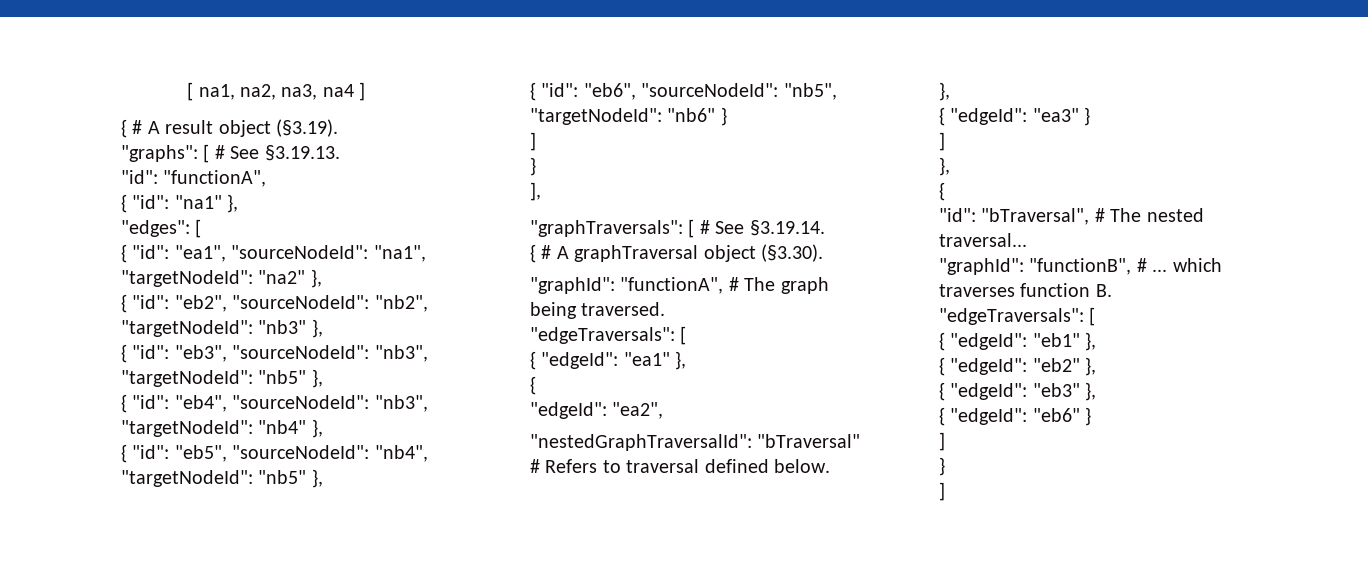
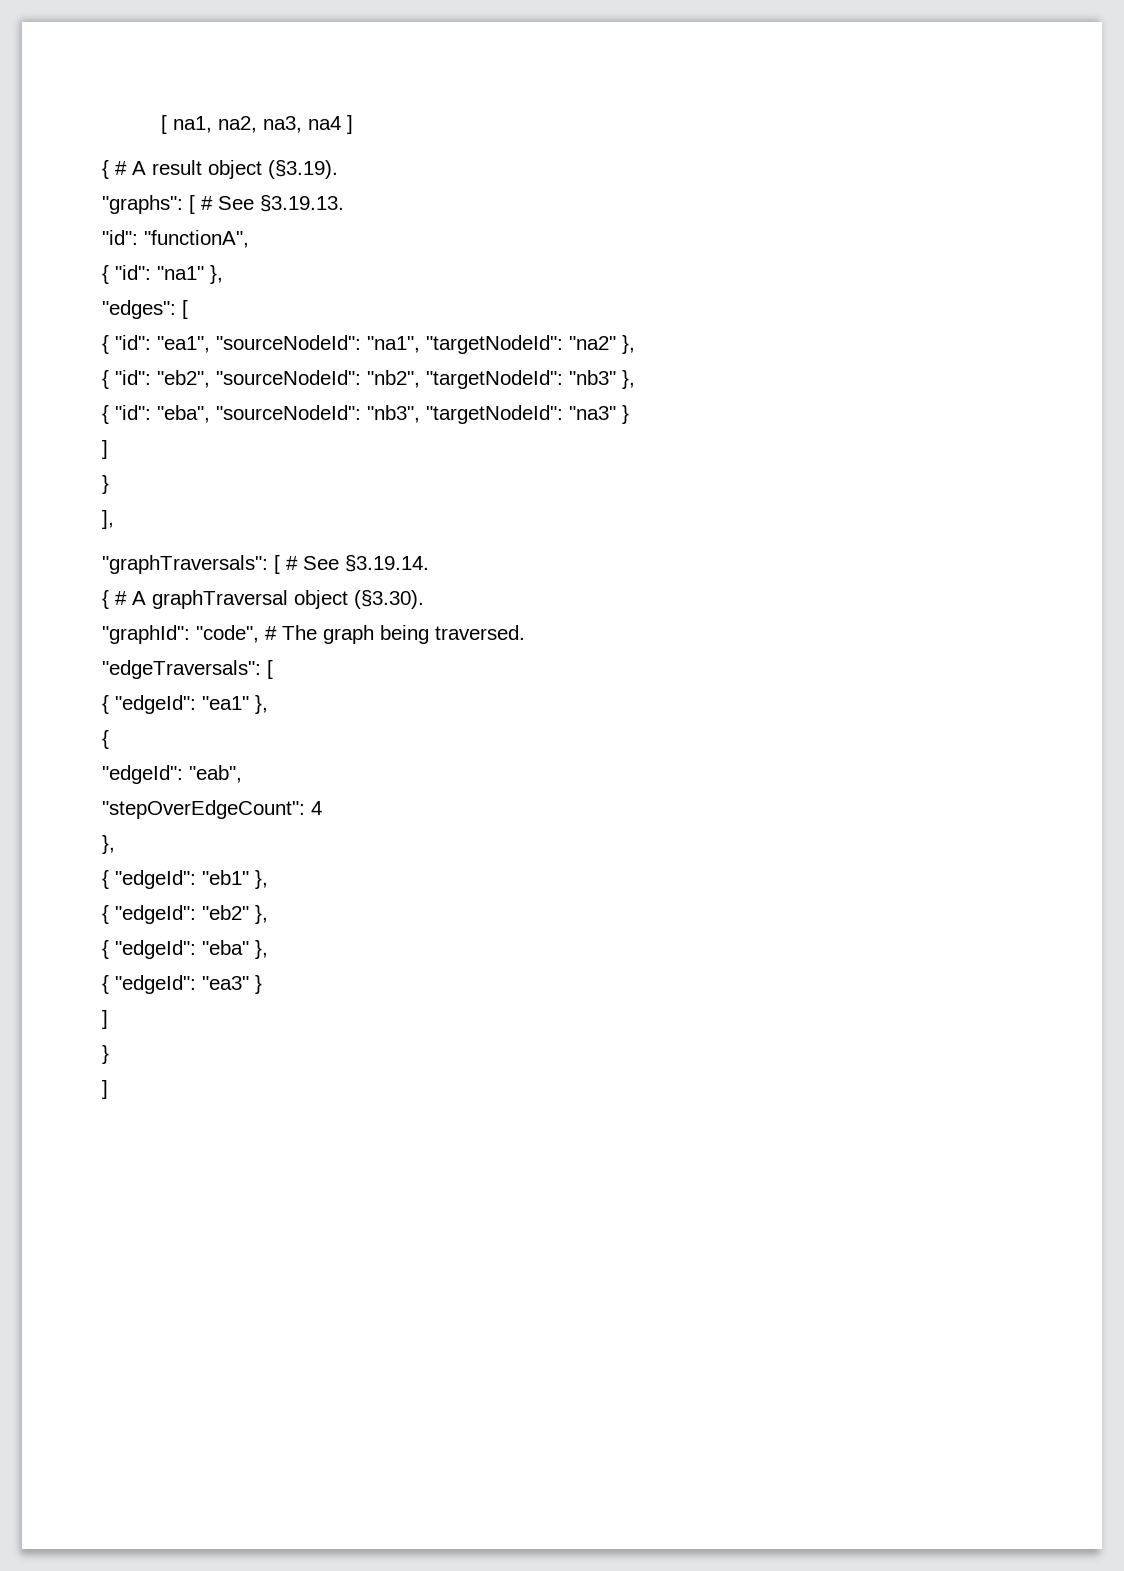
[174,345,428,362] [121,369,323,388] [121,394,428,413] [121,419,323,438] [121,444,428,463] [121,469,323,488] [530,82,837,101] [530,108,716,125] "eb3", "sourceNodeId": "nb3", "targetNodeId": "nb5" }, // { "id": "eb4", "sourceNodeId": "nb3", "targetNodeId": "nb4" }, // { "id": "eb5", "sourceNodeId": "nb4", "targetNodeId": "nb5" }, // { "id": "eb6", "sourceNodeId": "nb5", "targetNodeId": "nb6" -> [156,405,616,424] "eba", "sourceNodeId": "nb3", "targetNodeId": "na3"
[620,277,724,294] "functionA", -> [195,625,259,643] "code",
[612,402,664,419] [530,434,861,451] [530,459,831,473] [939,82,951,101] [939,107,1091,126] [939,132,946,151] [939,157,951,176] [939,182,946,201] [939,208,1204,225] [939,233,1028,247] [939,258,1222,275] [939,283,1112,297] [939,307,1096,326] "ea2", // "nestedGraphTraversalId": "bTraversal" # Refers to traversal defined below. // }, // { "edgeId": "ea3" } // ] // }, // { // "id": "bTraversal", # The nested traversal... // "graphId": "functionB", # ... which traverses function B. // "edgeTraversals": [ -> [188,765,242,783] [101,800,322,819] [101,835,115,854] "eab", // "stepOverEdgeCount": 4 // },
[1032,382,1097,401] [939,407,1080,426] "eb3" }, // { "edgeId": "eb6" -> [201,940,268,959] [101,975,249,994] "eba" }, // { "edgeId": "ea3"

